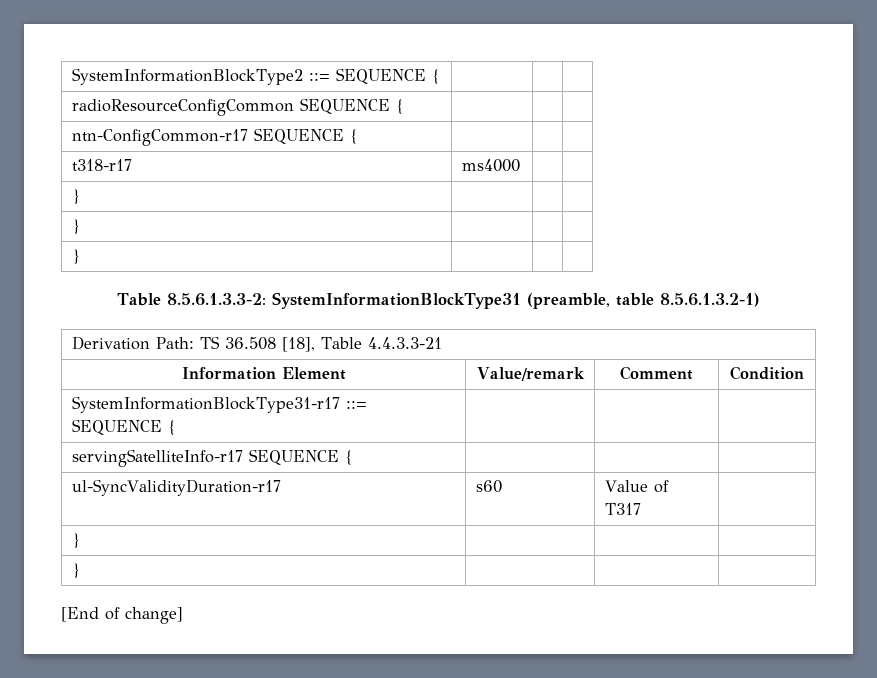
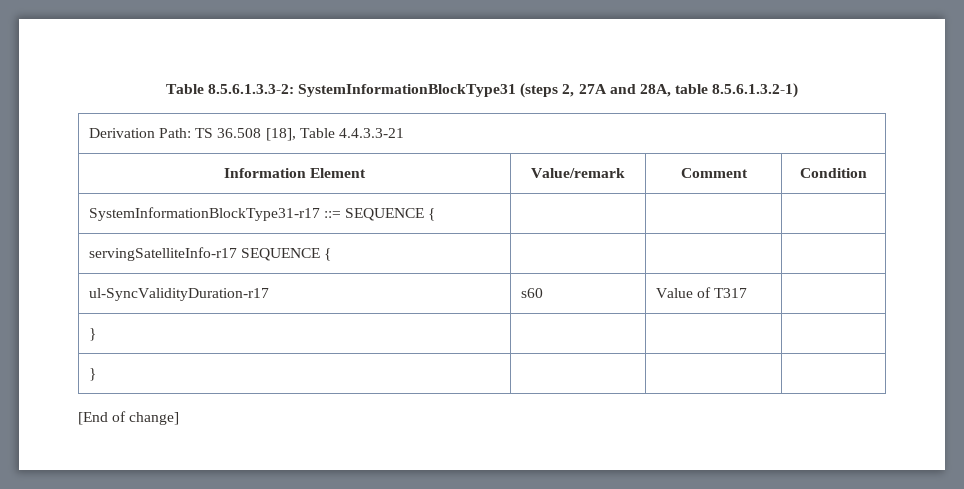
[71,68,440,85] [71,98,404,116] [71,128,358,146] [71,159,132,171] [461,159,520,172] [71,189,80,204] [71,219,80,234] [71,249,80,264] [116,292,611,309] SystemInformationBlockType2 ::= SEQUENCE { | | | // radioResourceConfigCommon SEQUENCE { | | | // ntn-ConfigCommon-r17 SEQUENCE { | | | // t318-r17 | ms4000 | | // } | | | // } | | | // } | | | // Table 8.5.6.1.3.3-2: SystemInformationBlockType31 (preamble, -> [165,83,671,98] Table 8.5.6.1.3.3-2: SystemInformationBlockType31 (steps 2, 27A and 28A,

